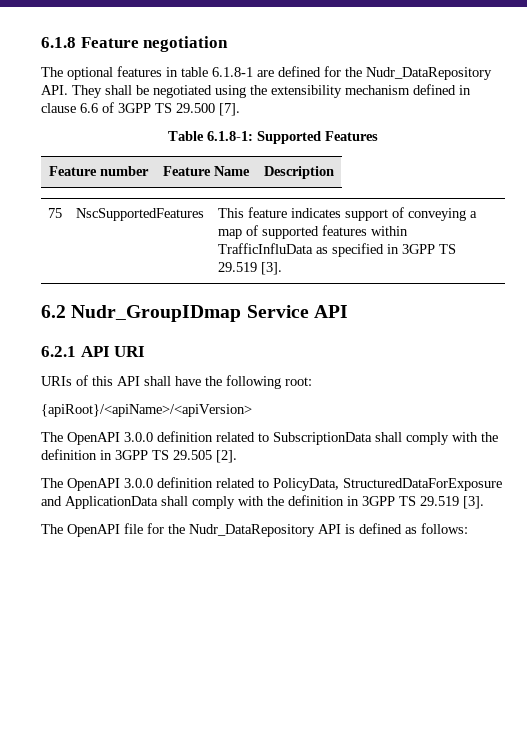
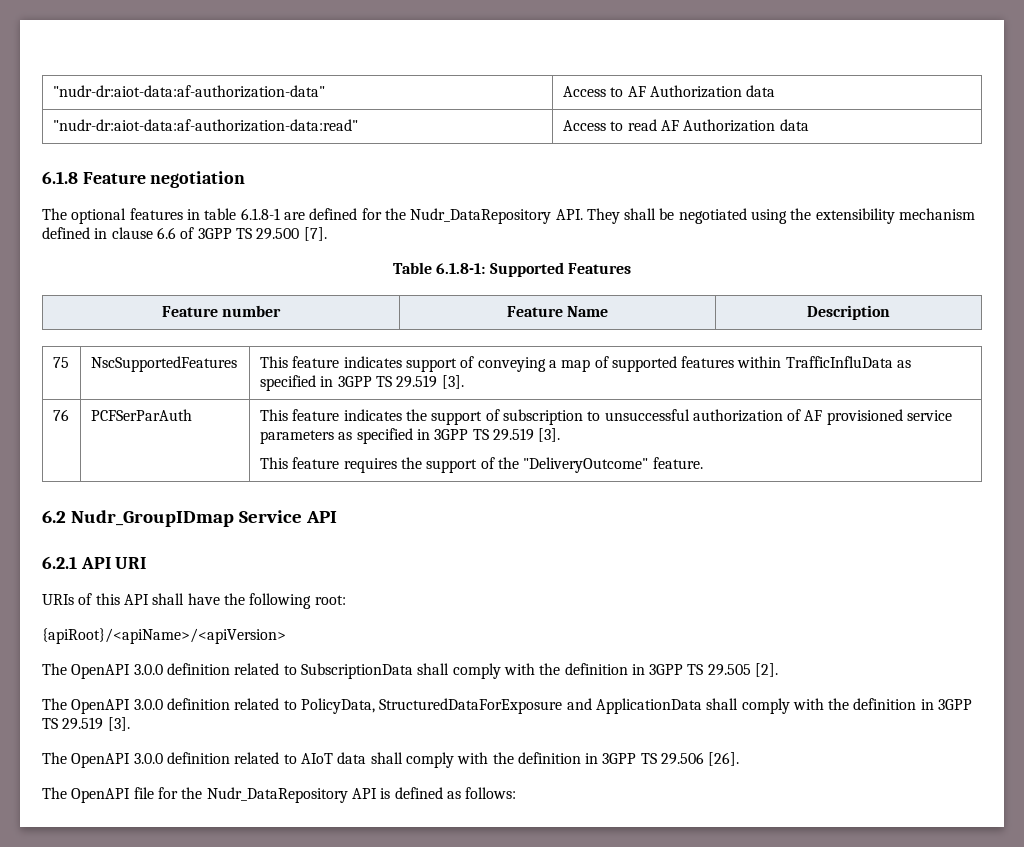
(41, 42) none -> [52,85,325,98] [562,85,776,98] [52,119,358,132] [562,119,809,132] "nudr-dr:aiot-data:af-authorization-data" | Access to AF Authorization data // "nudr-dr:aiot-data:af-authorization-data:read" | Access to read AF Authorization data //
(282, 268) none -> [52,409,69,421] [90,409,192,421] [259,409,953,425] [259,428,561,444] [259,457,703,473] // 76 | PCFSerParAuth | This feature indicates the support of subscription to unsuccessful authorization of AF provisioned service parameters as specified in 3GPP TS 29.519 [3]. // This feature requires the support of the "DeliveryOutcome" feature.
(484, 502) none -> [42,752,740,768] // The OpenAPI 3.0.0 definition related to AIoT data shall comply with the definition in 3GPP TS 29.506 [26].

